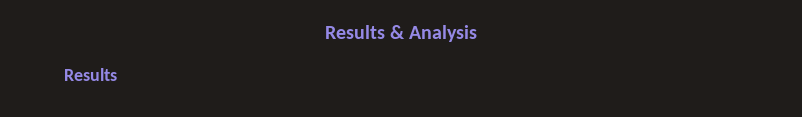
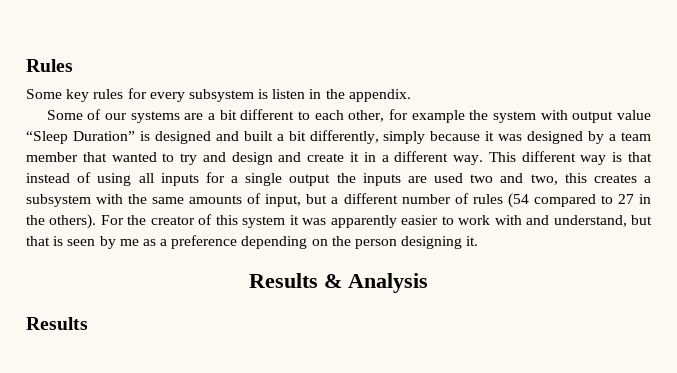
(324, 32) none -> [26,59,73,72] [26,88,411,102] [46,109,652,123] [26,130,651,144] [26,151,652,165] [26,172,651,186] [26,193,651,208] [26,214,653,229] [26,235,479,249] Rules // Some key rules for every subsystem is listen in the appendix. // Some of our systems are a bit different to each other, for example the system with output value “Sleep Duration” is designed and built a bit differently, simply because it was designed by a team member that wanted to try and design and create it in a different way. This different way is that instead of using all inputs for a single output the inputs are used two and two, this creates a subsystem with the same amounts of input, but a different number of rules (54 compared to 27 in the others). For the creator of this system it was apparently easier to work with and understand, but that is seen by me as a preference depending on the person designing it. //

